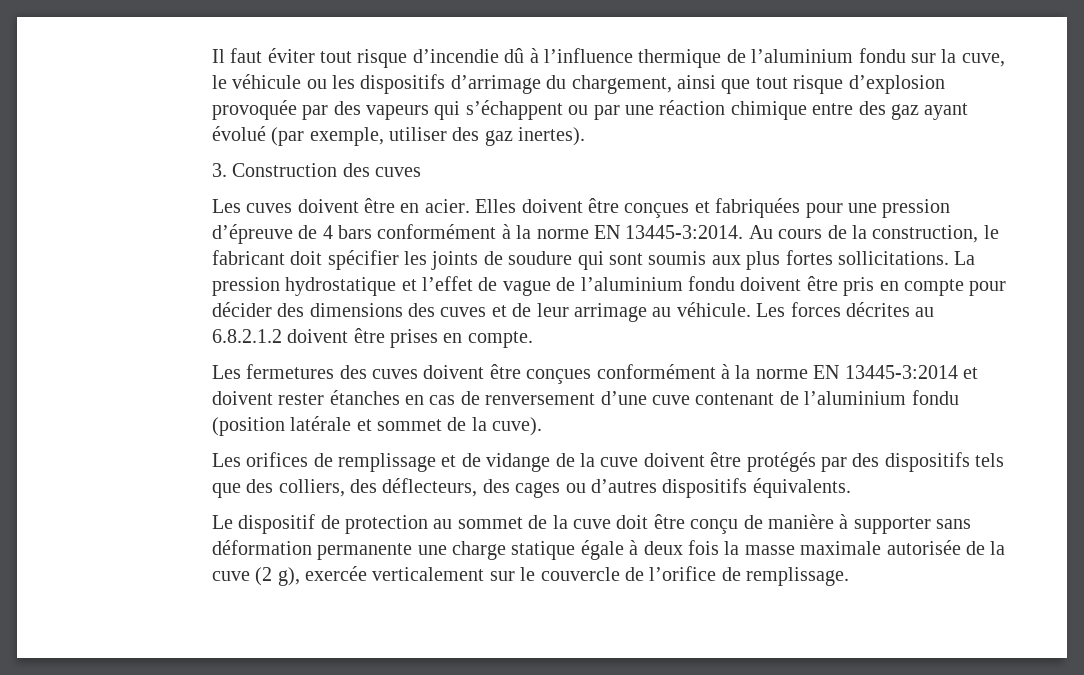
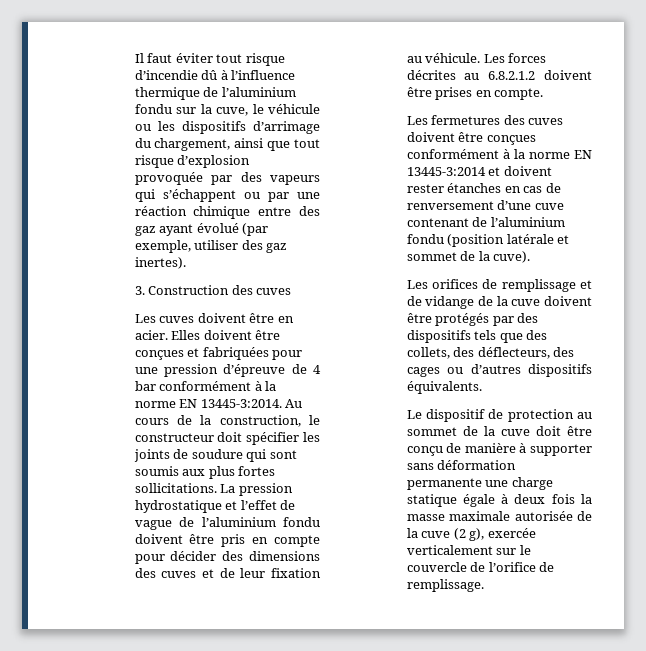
[338,225,373,239] bars -> [134,381,156,391] bar
[211,250,285,265] fabricant -> [134,433,214,442] constructeur
[574,303,648,322] arrimage -> [271,568,321,578] fixation
[278,479,345,497] colliers, -> [406,347,450,359] collets,

